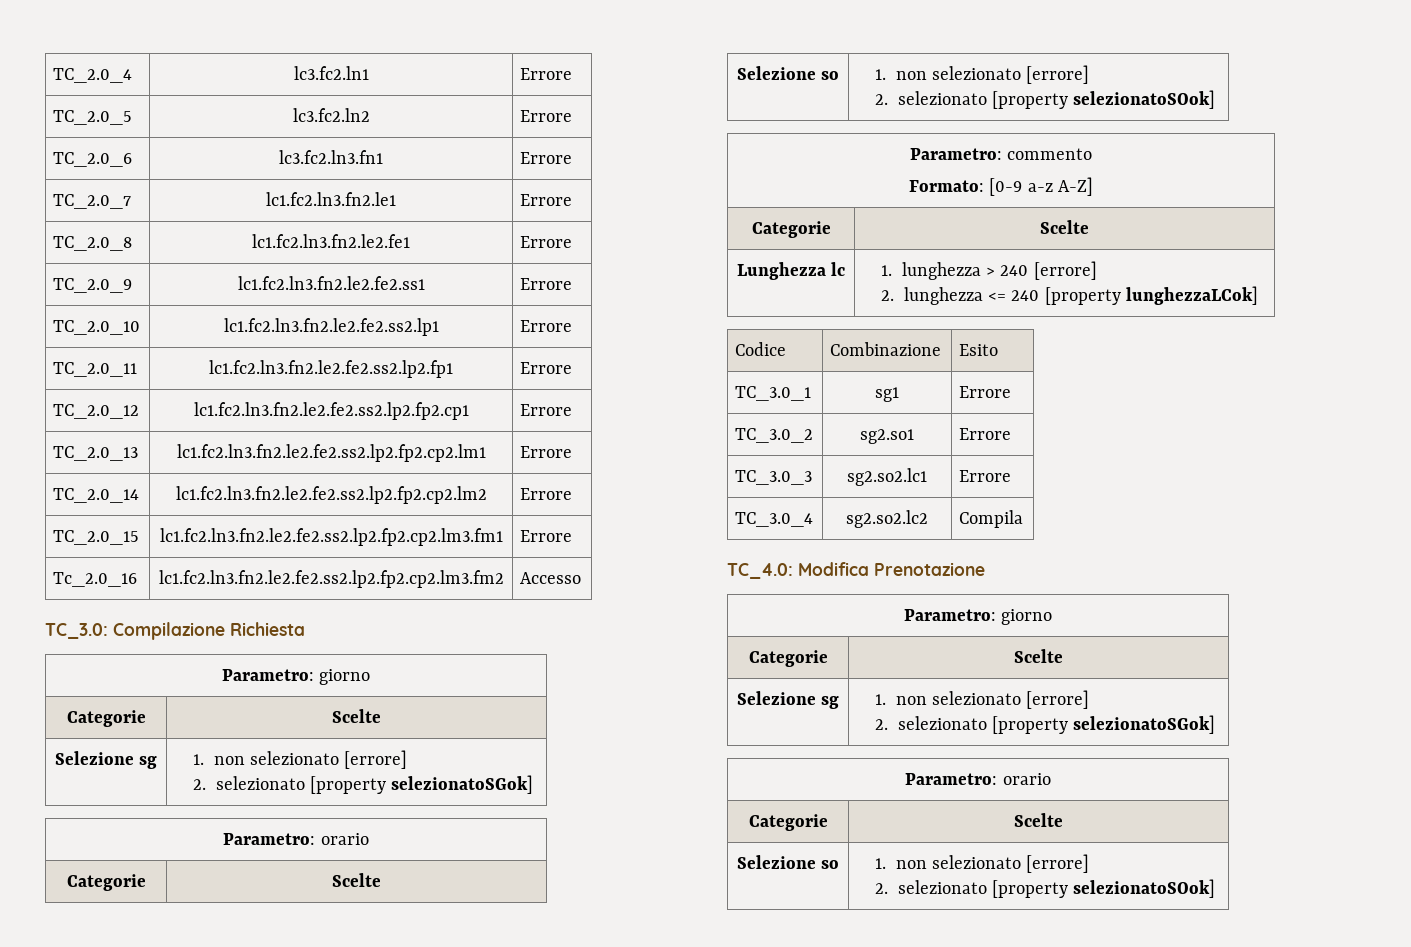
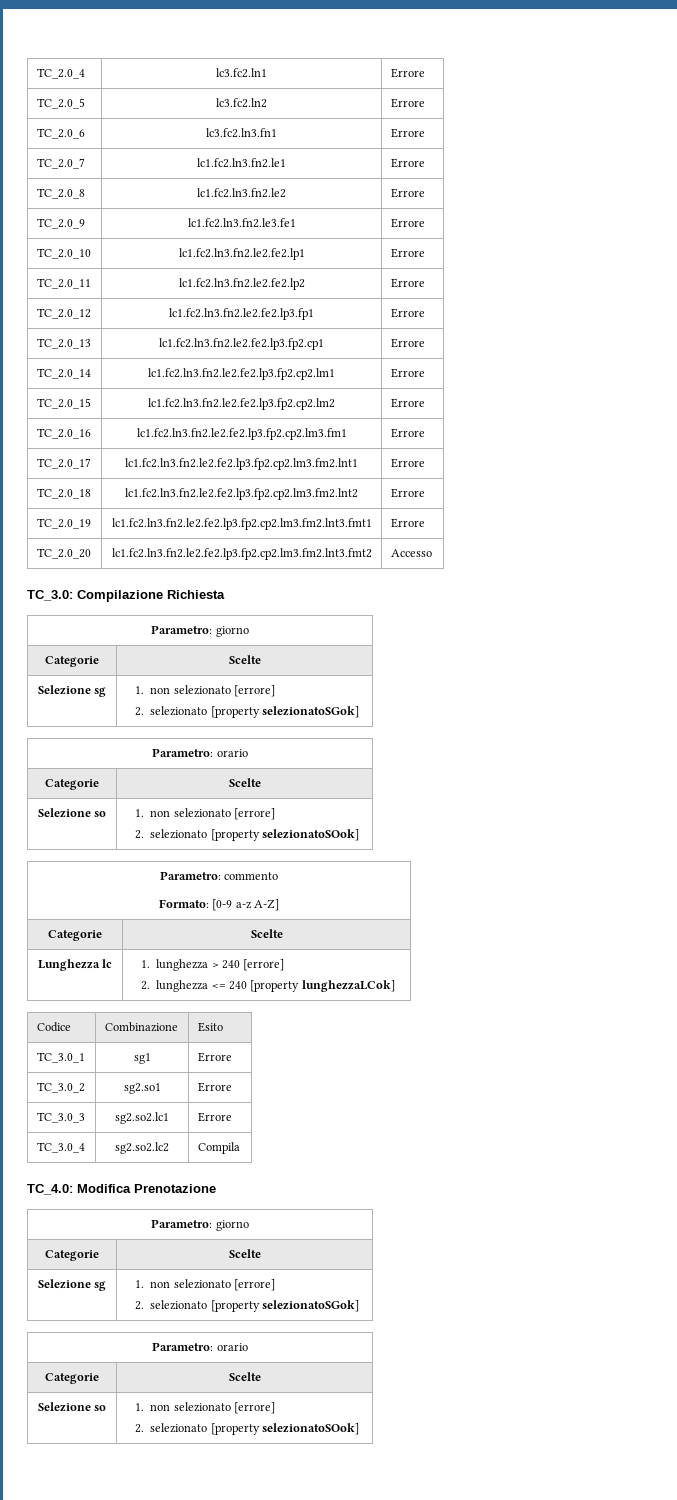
[252,234,410,248] lc1.fc2.ln3.fn2.le2.fe1 -> [197,188,286,198] lc1.fc2.ln3.fn2.le2
[237,276,425,290] lc1.fc2.ln3.fn2.le2.fe2.ss1 -> [187,218,296,228] lc1.fc2.ln3.fn2.le3.fe1
[223,318,439,336] lc1.fc2.ln3.fn2.le2.fe2.ss2.lp1 -> [178,248,305,260] lc1.fc2.ln3.fn2.le2.fe2.lp1
[209,360,453,378] lc1.fc2.ln3.fn2.le2.fe2.ss2.lp2.fp1 -> [178,278,305,290] lc1.fc2.ln3.fn2.le2.fe2.lp2
[193,402,469,420] lc1.fc2.ln3.fn2.le2.fe2.ss2.lp2.fp2.cp1 -> [169,308,314,320] lc1.fc2.ln3.fn2.le2.fe2.lp3.fp1
[176,444,486,462] lc1.fc2.ln3.fn2.le2.fe2.ss2.lp2.fp2.cp2.lm1 -> [159,338,324,350] lc1.fc2.ln3.fn2.le2.fe2.lp3.fp2.cp1
[175,486,487,504] lc1.fc2.ln3.fn2.le2.fe2.ss2.lp2.fp2.cp2.lm2 -> [148,368,335,380] lc1.fc2.ln3.fn2.le2.fe2.lp3.fp2.cp2.lm1
[159,528,503,546] [520,530,573,542] [53,572,138,587] [158,570,504,588] lc1.fc2.ln3.fn2.le2.fe2.ss2.lp2.fp2.cp2.lm3.fm1 | Errore // Tc_2.0_16 | lc1.fc2.ln3.fn2.le2.fe2.ss2.lp2.fp2.cp2.lm3.fm2 -> [148,398,335,410] [390,398,425,408] [36,428,91,439] [136,428,347,440] [390,428,425,438] [36,458,91,469] [125,458,358,470] [390,458,425,468] [36,488,91,499] [125,488,358,500] [390,488,425,498] [36,518,91,529] [111,518,372,530] [390,518,425,528] [36,548,91,559] [111,548,372,560] lc1.fc2.ln3.fn2.le2.fe2.lp3.fp2.cp2.lm2 | Errore // TC_2.0_16 | lc1.fc2.ln3.fn2.le2.fe2.lp3.fp2.cp2.lm3.fm1 | Errore // TC_2.0_17 | lc1.fc2.ln3.fn2.le2.fe2.lp3.fp2.cp2.lm3.fm2.lnt1 | Errore // TC_2.0_18 | lc1.fc2.ln3.fn2.le2.fe2.lp3.fp2.cp2.lm3.fm2.lnt2 | Errore // TC_2.0_19 | lc1.fc2.ln3.fn2.le2.fe2.lp3.fp2.cp2.lm3.fm2.lnt3.fmt1 | Errore // TC_2.0_20 | lc1.fc2.ln3.fn2.le2.fe2.lp3.fp2.cp2.lm3.fm2.lnt3.fmt2

